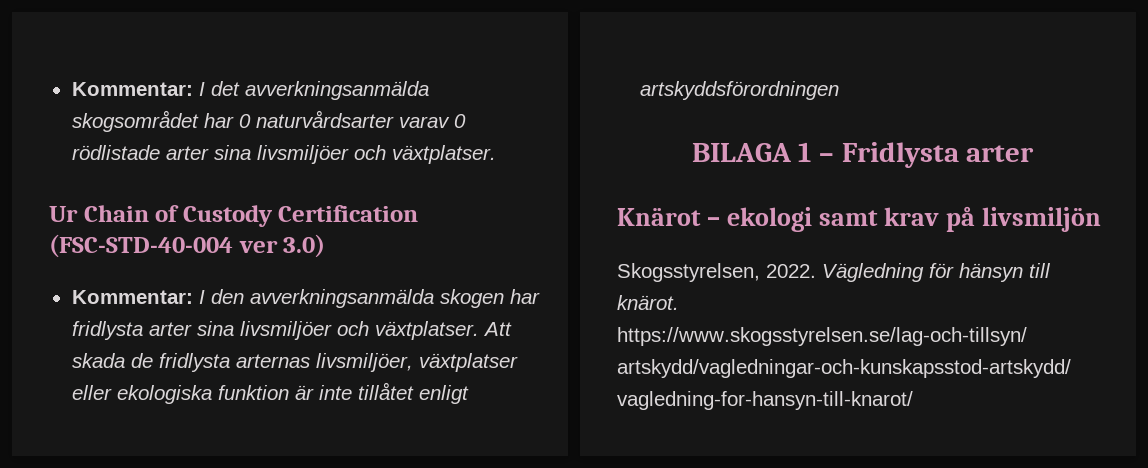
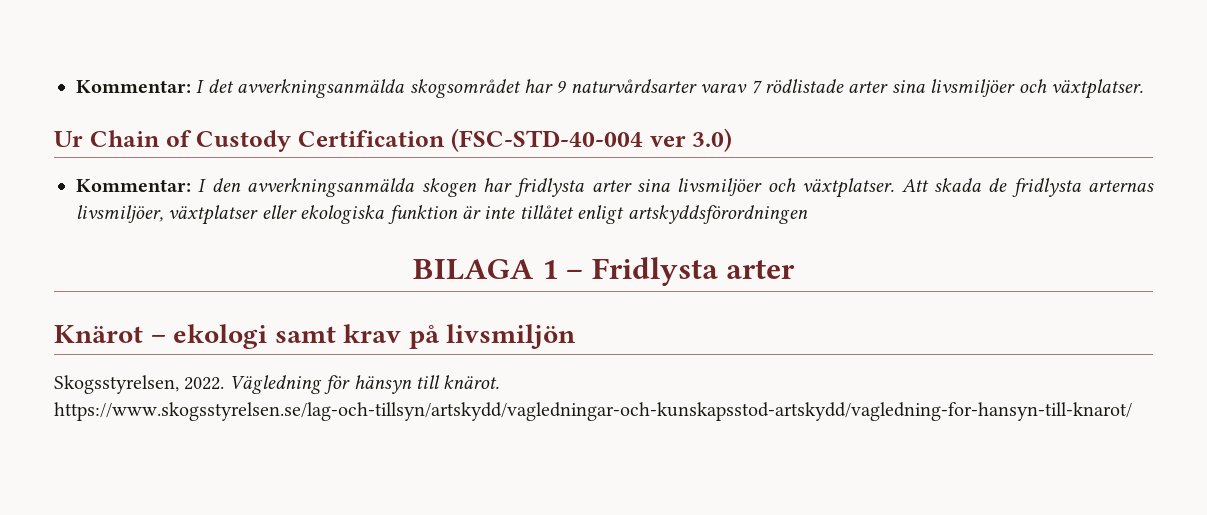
[238,114,251,128] 0 -> [556,81,568,93] 9
[453,114,466,128] 0 -> [750,80,762,94] 7

